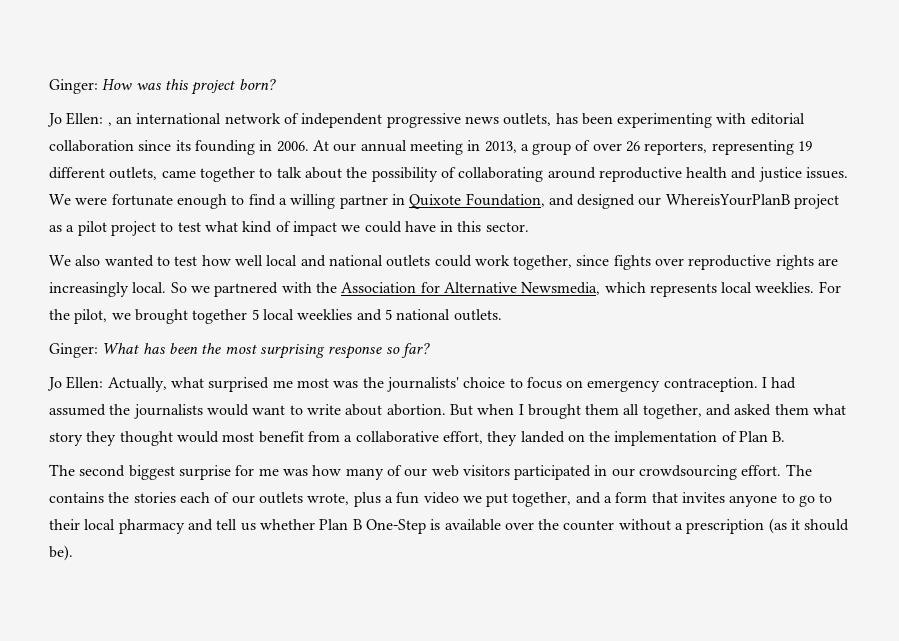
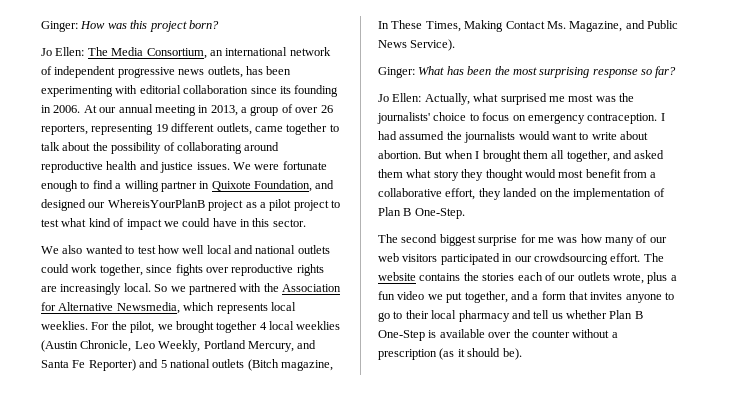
[107,122,112,126] , -> [87,47,207,59] The Media Consortium,
[251,309,259,320] 5 -> [259,322,267,330] 4
[356,309,502,321] and 5 national outlets. -> [41,340,317,352] [41,359,333,371] [378,20,678,32] [378,39,456,51] (Austin Chronicle, Leo Weekly, Portland Mercury, and Santa Fe Reporter) and 5 national outlets (Bitch magazine, In These Times, Making Contact Ms. Magazine, and Public News Service).
[772,431,786,442] B. -> [403,208,465,219] B One-Step.
(812, 470) none -> [378,272,416,281] website

